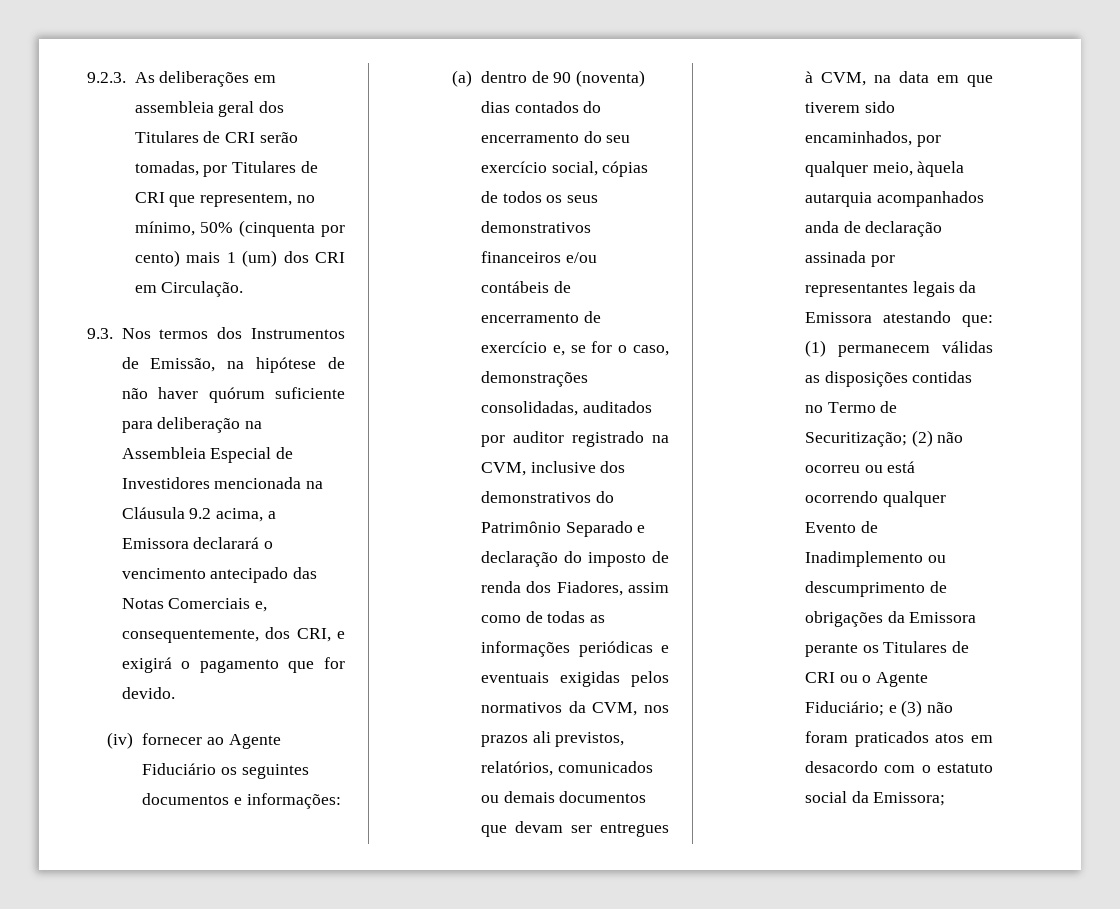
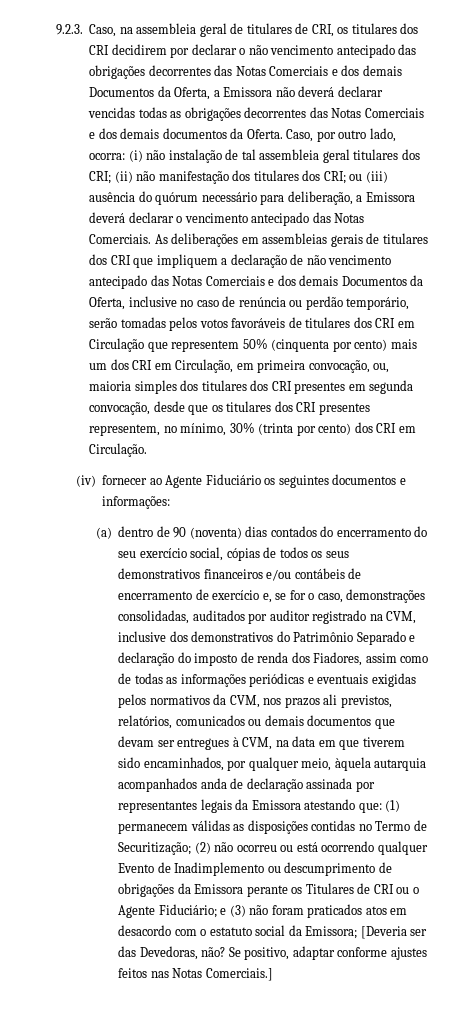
[134,71,276,87] [134,101,284,117] [134,131,298,143] [134,161,318,177] [134,192,315,207] [134,221,195,236] As deliberações em assembleia geral dos Titulares de CRI serão tomadas, por Titulares de CRI que representem, no mínimo, -> [89,23,419,37] [89,44,417,58] [89,65,402,79] [89,86,383,100] [88,107,424,121] [89,128,396,142] [89,149,420,163] [89,170,388,184] [89,191,415,205] [89,212,365,226] [89,233,428,247] [89,254,392,268] [89,275,424,289] [89,296,410,310] [89,317,415,331] [89,338,240,352] Caso, na assembleia geral de titulares de CRI, os titulares dos CRI decidirem por declarar o não vencimento antecipado das obrigações decorrentes das Notas Comerciais e dos demais Documentos da Oferta, a Emissora não deverá declarar vencidas todas as obrigações decorrentes das Notas Comerciais e dos demais documentos da Oferta. Caso, por outro lado, ocorra: (i) não instalação de tal assembleia geral titulares dos CRI; (ii) não manifestação dos titulares dos CRI; ou (iii) ausência do quórum necessário para deliberação, a Emissora deverá declarar o vencimento antecipado das Notas Comerciais. As deliberações em assembleias gerais de titulares dos CRI que impliquem a declaração de não vencimento antecipado das Notas Comerciais e dos demais Documentos da Oferta, inclusive no caso de renúncia ou perdão temporário, serão tomadas pelos votos favoráveis de titulares dos CRI em Circulação que representem
[226,250,345,267] [134,281,244,297] [86,327,345,339] [121,357,345,373] [121,387,345,403] [121,417,262,433] [121,447,293,463] [121,477,323,489] [121,507,276,522] [121,537,273,549] [121,567,317,583] [121,598,267,612] [121,627,345,643] [121,657,345,673] [121,687,175,699] 1 (um) dos CRI em Circulação. // 9.3. Nos termos dos Instrumentos de Emissão, na hipótese de não haver quórum suficiente para deliberação na Assembleia Especial de Investidores mencionada na Cláusula 9.2 acima, a Emissora declarará o vencimento antecipado das Notas Comerciais e, consequentemente, dos CRI, e exigirá o pagamento que for devido. -> [89,359,390,373] [89,380,414,394] [89,401,370,415] [89,422,416,436] [89,443,148,457] um dos CRI em Circulação, em primeira convocação, ou, maioria simples dos titulares dos CRI presentes em segunda convocação, desde que os titulares dos CRI presentes representem, no mínimo, 30% (trinta por cento) dos CRI em Circulação.
(946, 799) none -> [360,926,428,939] [118,946,427,960] [118,968,273,981] [Deveria ser das Devedoras, não? Se positivo, adaptar conforme ajustes feitos nas Notas Comerciais.]

